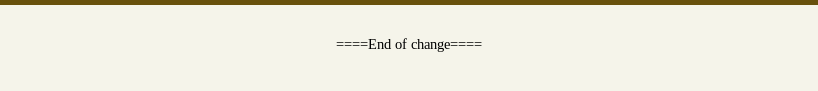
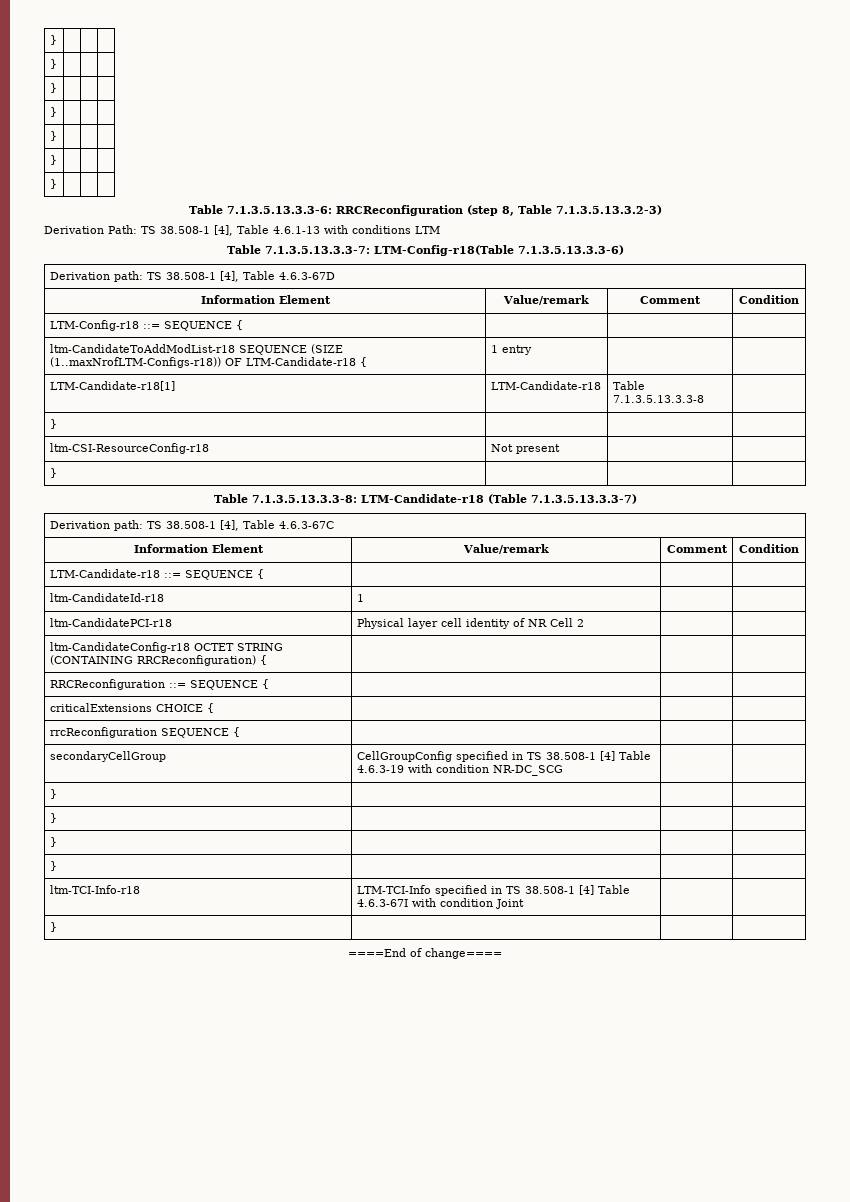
(336, 44) none -> [49,35,57,45] [49,59,57,69] [49,83,57,93] [49,107,57,117] [49,131,57,141] [49,155,57,165] [49,179,57,189] [188,205,662,216] [44,225,440,236] [226,245,624,256] [49,271,335,282] [200,295,331,304] [503,295,589,305] [640,296,701,304] [739,295,799,304] [49,320,243,331] [49,344,343,355] [49,357,367,368] [490,345,532,355] [49,381,175,391] [490,381,601,390] [612,381,645,390] [612,395,704,403] [49,419,57,429] [49,443,209,454] [490,444,560,454] [49,468,57,478] [213,494,637,504] [49,520,334,531] [133,544,264,553] [462,544,549,554] [666,545,728,553] [739,544,799,553] [49,569,264,580] [49,593,164,602] [356,594,364,602] [49,618,172,627] [356,618,584,629] [49,642,283,653] [49,655,267,666] [49,679,269,690] [49,703,214,713] [49,727,240,738] [49,751,166,762] [356,751,651,762] [356,764,563,776] [49,789,57,799] [49,813,57,823] [49,837,57,847] [49,861,57,871] [49,885,140,894] [356,885,630,896] [356,898,524,909] [49,922,57,932] } | | | // } | | | // } | | | // } | | | // } | | | // } | | | // } | | | // Table 7.1.3.5.13.3.3-6: RRCReconfiguration (step 8, Table 7.1.3.5.13.3.2-3) // Derivation Path: TS 38.508-1 [4], Table 4.6.1-13 with conditions LTM // Table 7.1.3.5.13.3.3-7: LTM-Config-r18(Table 7.1.3.5.13.3.3-6) // Derivation path: TS 38.508-1 [4], Table 4.6.3-67D // Information Element | Value/remark | Comment | Condition // LTM-Config-r18 ::= SEQUENCE { | | | // ltm-CandidateToAddModList-r18 SEQUENCE (SIZE (1..maxNrofLTM-Configs-r18)) OF LTM-Candidate-r18 { | 1 entry | | // LTM-Candidate-r18[1] | LTM-Candidate-r18 | Table 7.1.3.5.13.3.3-8 | // } | | | // ltm-CSI-ResourceConfig-r18 | Not present | | // } | | | // Table 7.1.3.5.13.3.3-8: LTM-Candidate-r18 (Table 7.1.3.5.13.3.3-7) // Derivation path: TS 38.508-1 [4], Table 4.6.3-67C // Information Element | Value/remark | Comment | Condition // LTM-Candidate-r18 ::= SEQUENCE { | | | // ltm-CandidateId-r18 | 1 | | // ltm-CandidatePCI-r18 | Physical layer cell identity of NR Cell 2 | | // ltm-CandidateConfig-r18 OCTET STRING (CONTAINING RRCReconfiguration) { | | | // RRCReconfiguration ::= SEQUENCE { | | | // criticalExtensions CHOICE { | | | // rrcReconfiguration SEQUENCE { | | | // secondaryCellGroup | CellGroupConfig specified in TS 38.508-1 [4] Table 4.6.3-19 with condition NR-DC_SCG | | // } | | | // } | | | // } | | | // } | | | // ltm-TCI-Info-r18 | LTM-TCI-Info specified in TS 38.508-1 [4] Table 4.6.3-67I with condition Joint | | // } | | | //

